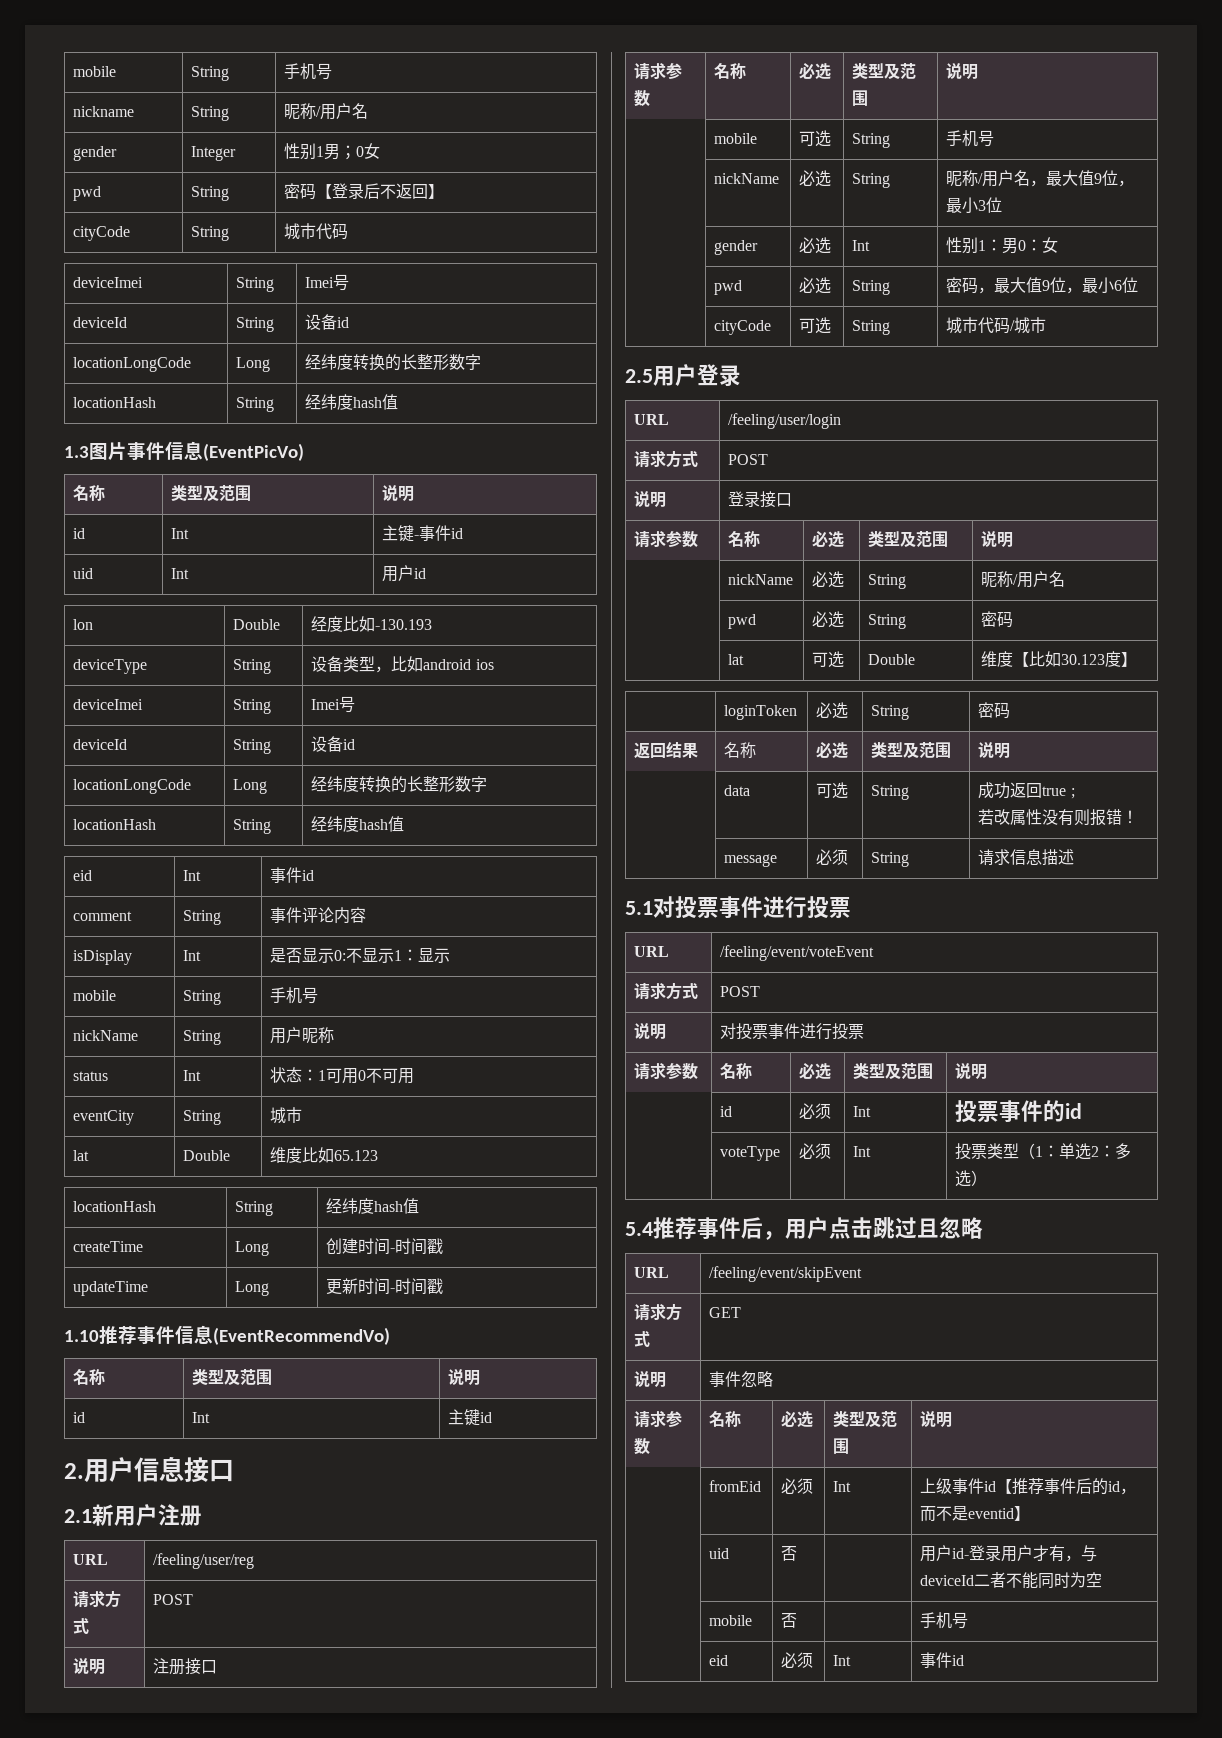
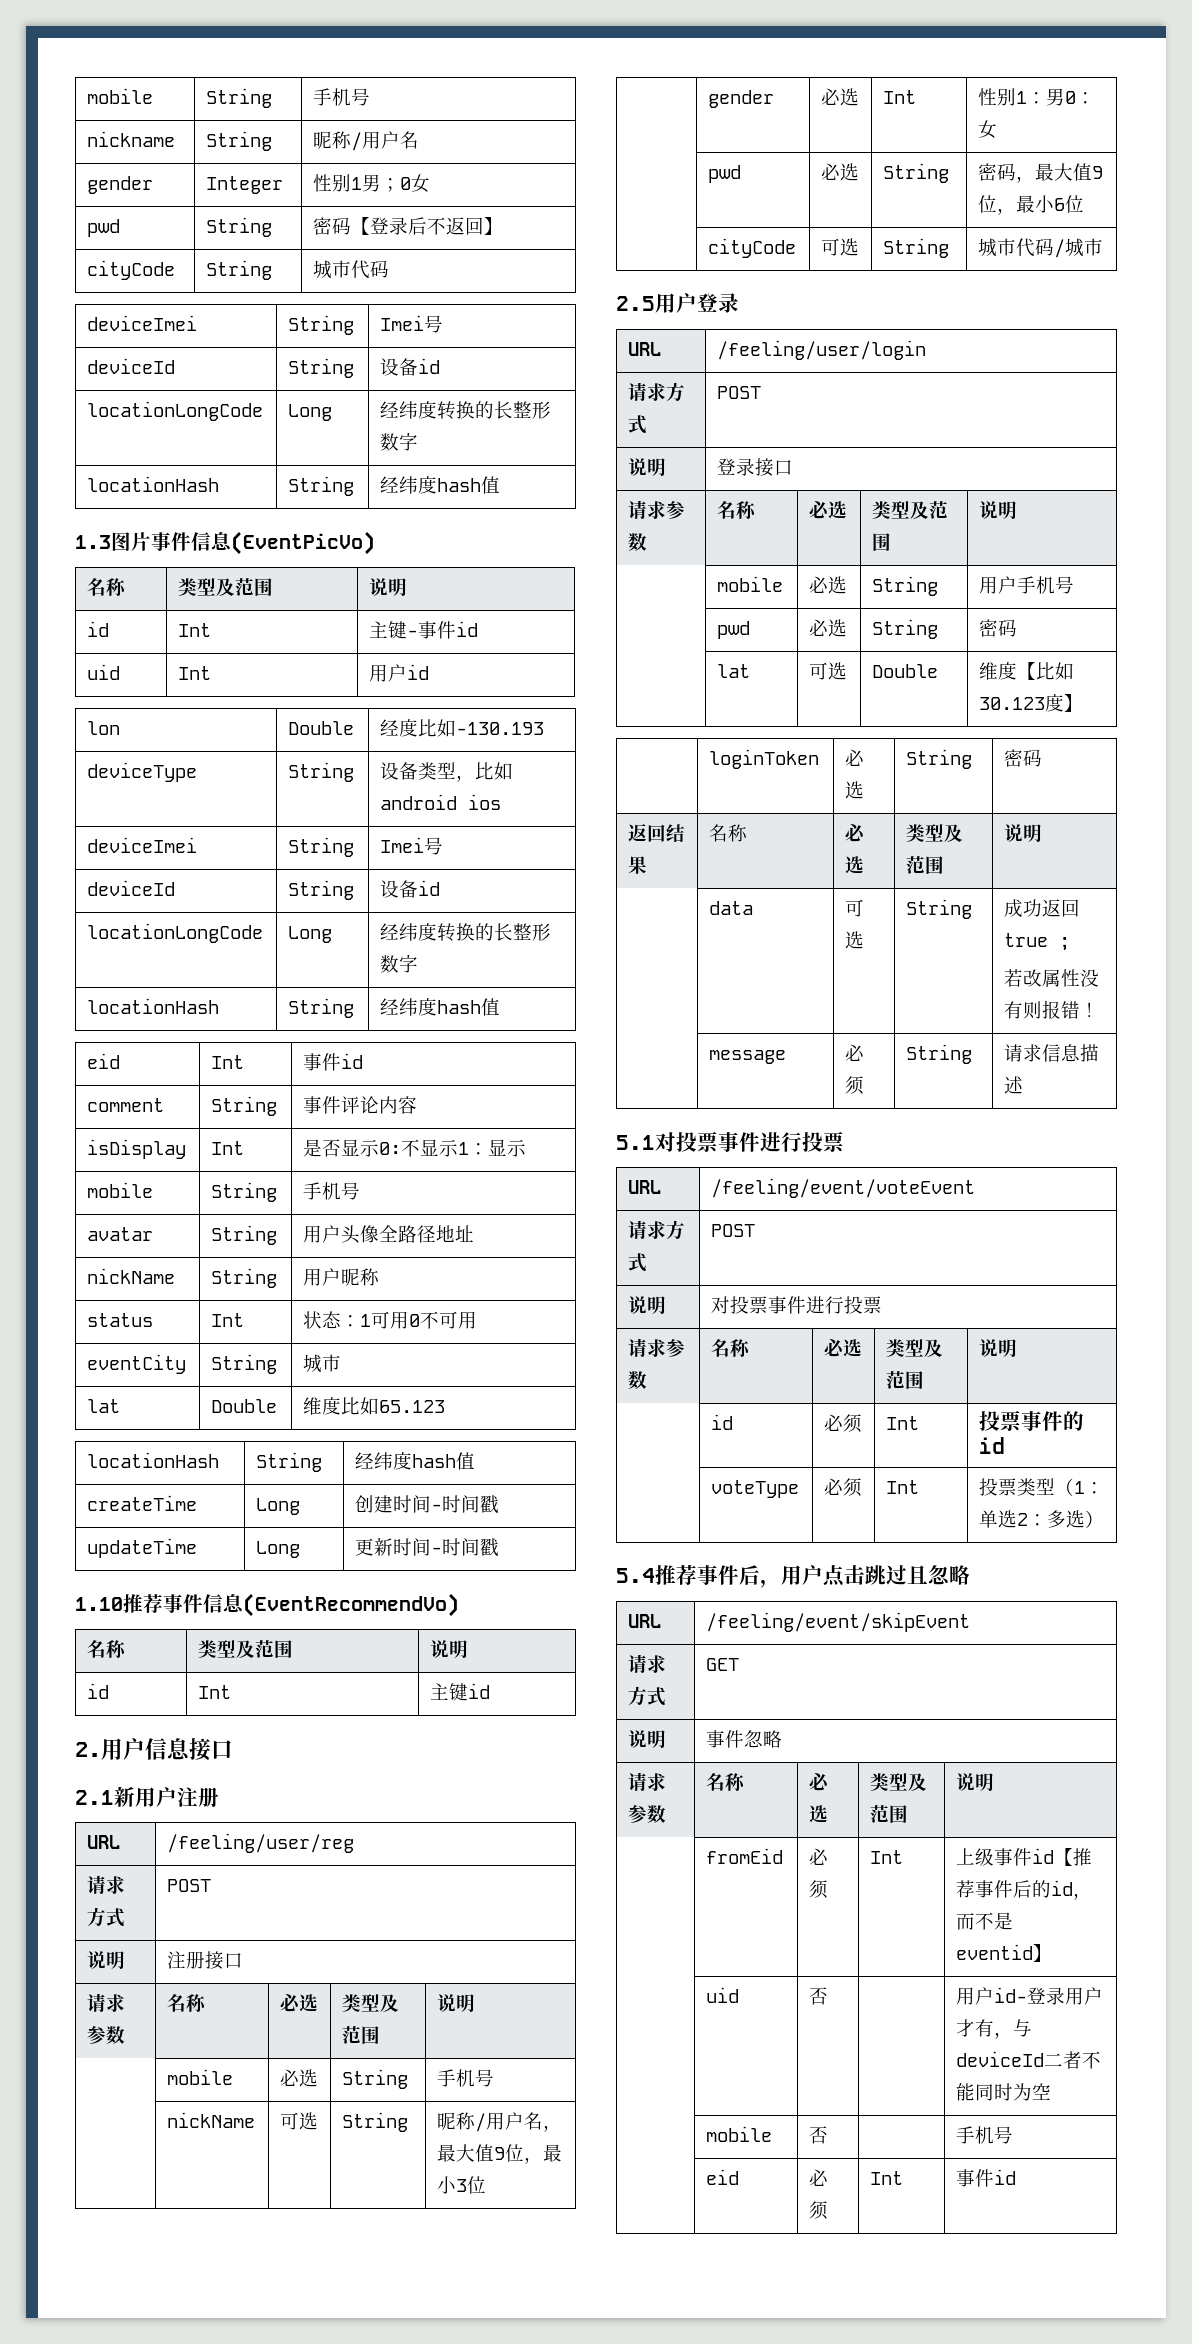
(319, 995) none -> [87,1227,154,1241] [211,1225,278,1245] [303,1225,475,1244] // avatar | String | 用户头像全路径地址
[799,131,816,146] 可 -> [280,2069,301,2086] 必
[799,170,816,186] 必 -> [280,2112,300,2130] 可
[728,574,794,585] [812,571,845,588] [868,574,907,589] [981,571,1066,588] nickName | 必选 | String | 昵称/用户名 -> [717,576,784,592] [809,576,848,594] [872,576,939,596] [979,576,1075,594] mobile | 必选 | String | 用户手机号

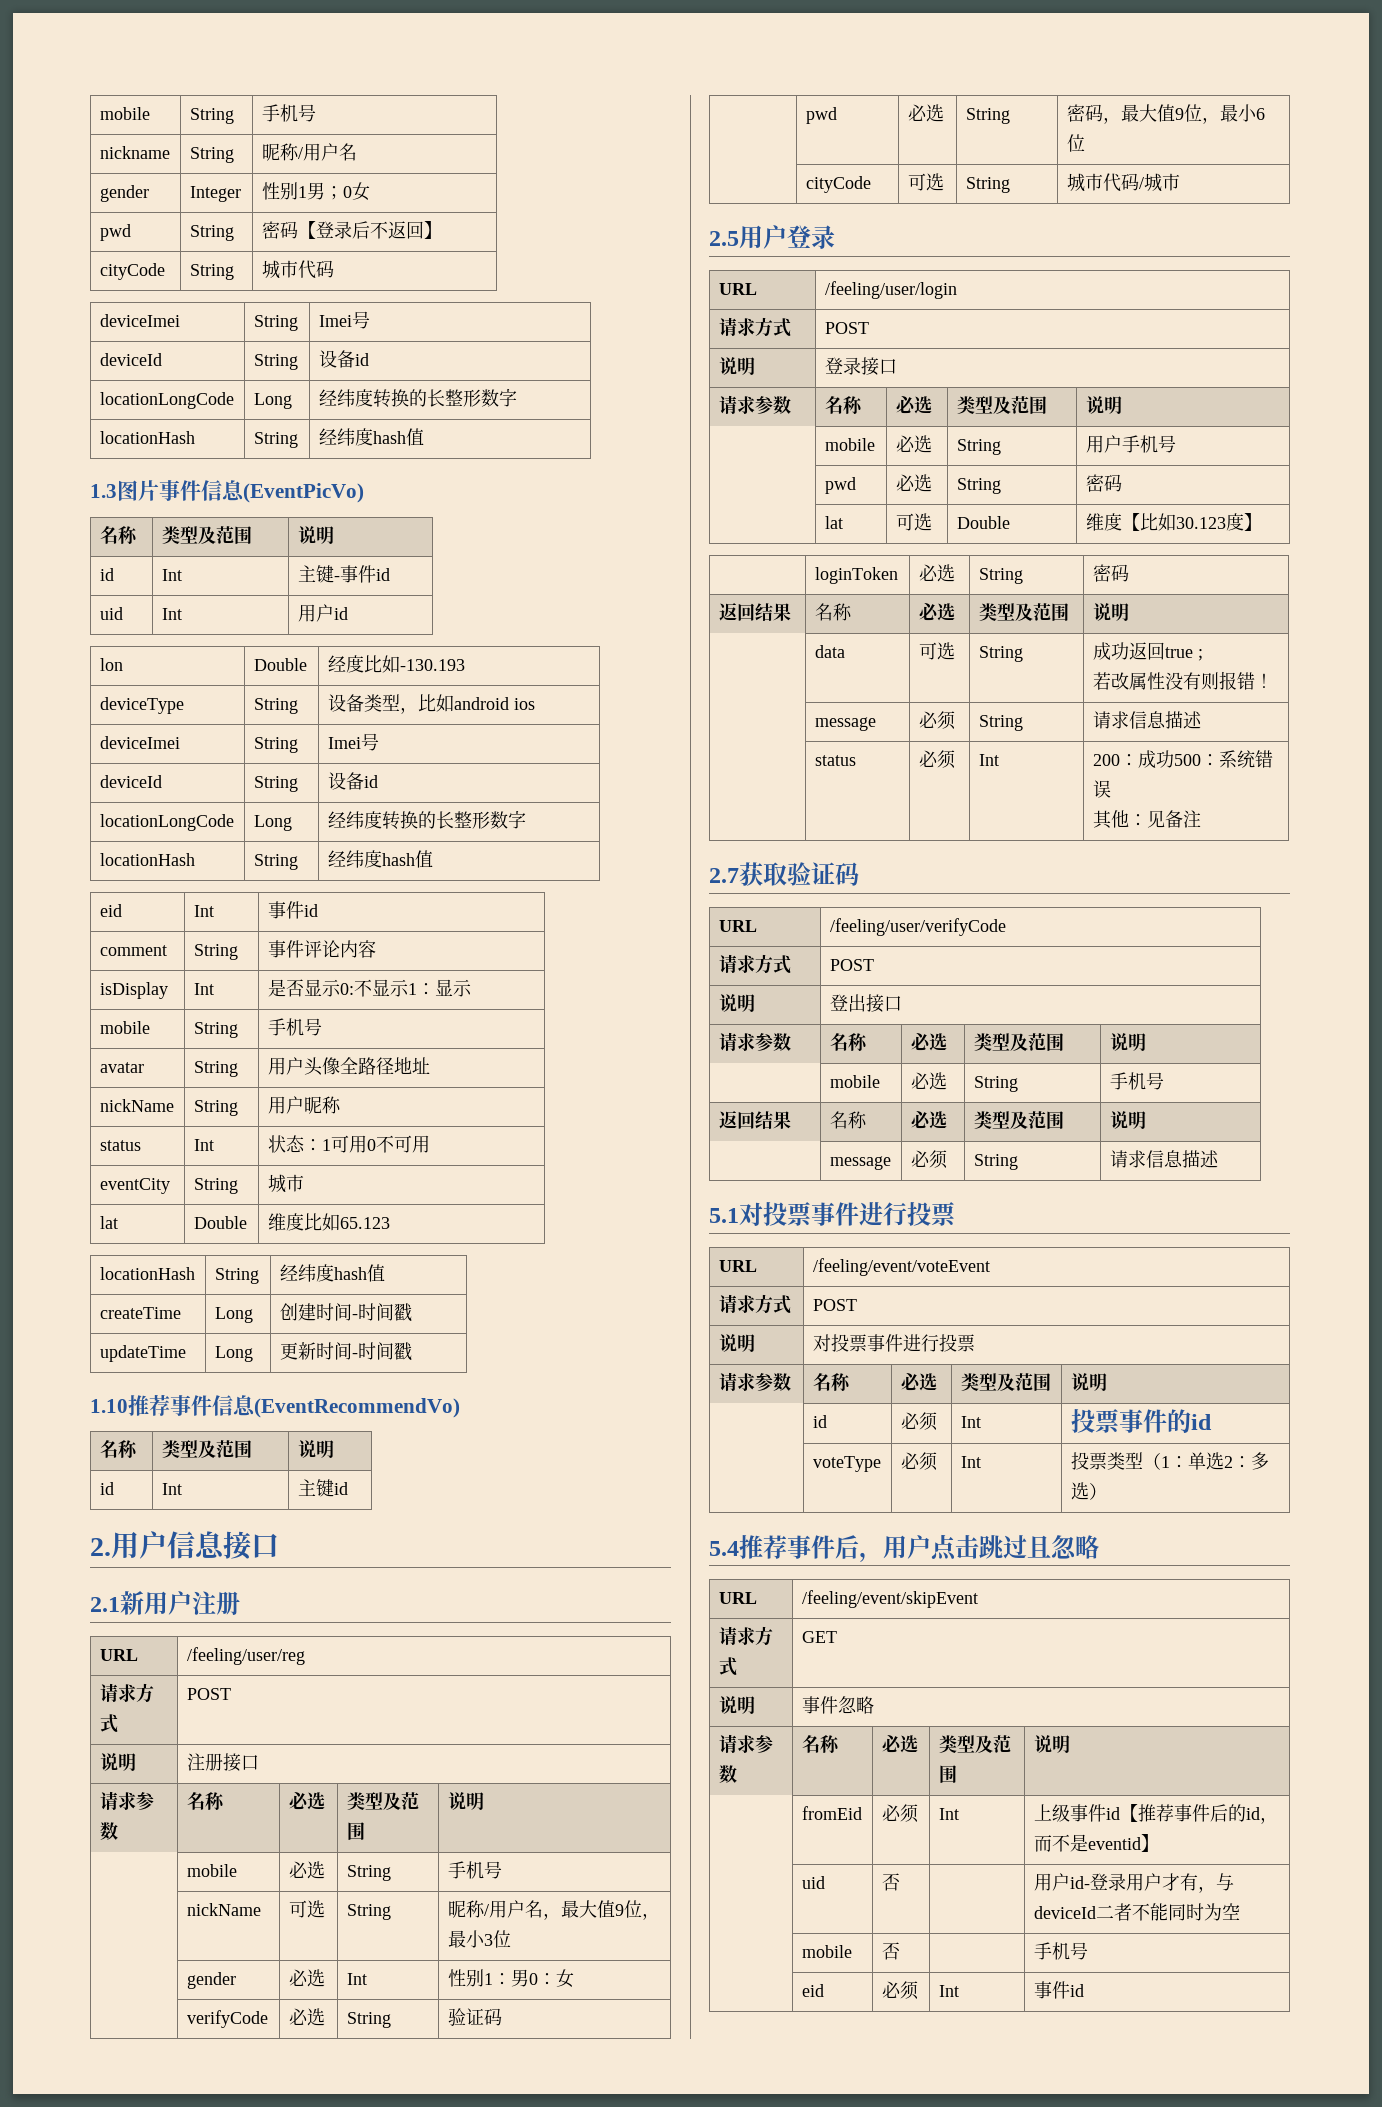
(998, 129) none -> [186,2010,268,2028] [288,2008,325,2026] [346,2012,391,2028] [447,2008,502,2026] // | verifyCode | 必选 | String | 验证码
(1024, 1085) none -> [814,755,856,766] [918,750,956,769] [978,754,999,766] [1092,750,1273,768] [1092,780,1111,798] [1092,810,1201,829] [709,862,859,886] [718,920,757,932] [829,918,1006,936] [718,954,791,974] [829,959,874,971] [718,994,755,1012] [829,994,902,1013] [718,1032,791,1052] [829,1033,868,1051] [910,1033,947,1051] [973,1033,1064,1051] [1109,1033,1146,1051] [829,1075,880,1088] [910,1072,947,1090] [973,1076,1018,1092] [1109,1072,1164,1090] [718,1111,791,1130] [829,1111,867,1129] [910,1111,947,1129] [973,1111,1064,1129] [1109,1111,1146,1129] [829,1156,891,1170] [910,1150,948,1169] [973,1154,1018,1170] [1109,1150,1219,1168] // | status | 必须 | Int | 200：成功500：系统错误 // 其他：见备注 // 2.7获取验证码 // URL | /feeling/user/verifyCode // 请求方式 | POST // 说明 | 登出接口 // 请求参数 | 名称 | 必选 | 类型及范围 | 说明 // | mobile | 必选 | String | 手机号 // 返回结果 | 名称 | 必选 | 类型及范围 | 说明 // | message | 必须 | String | 请求信息描述

